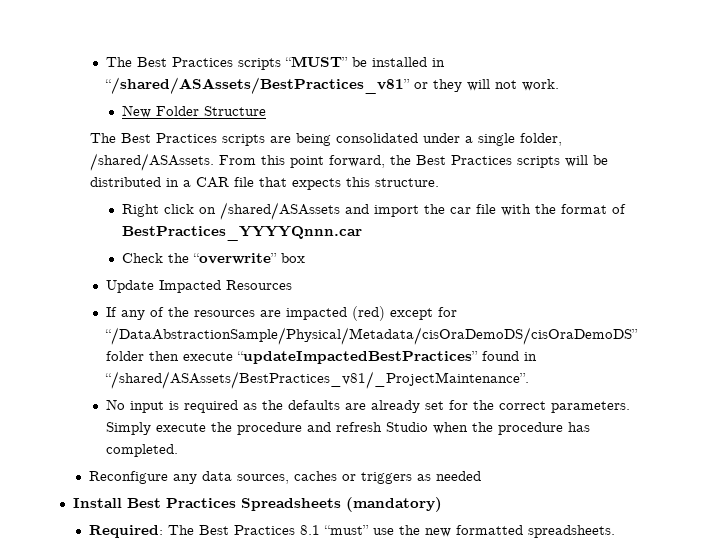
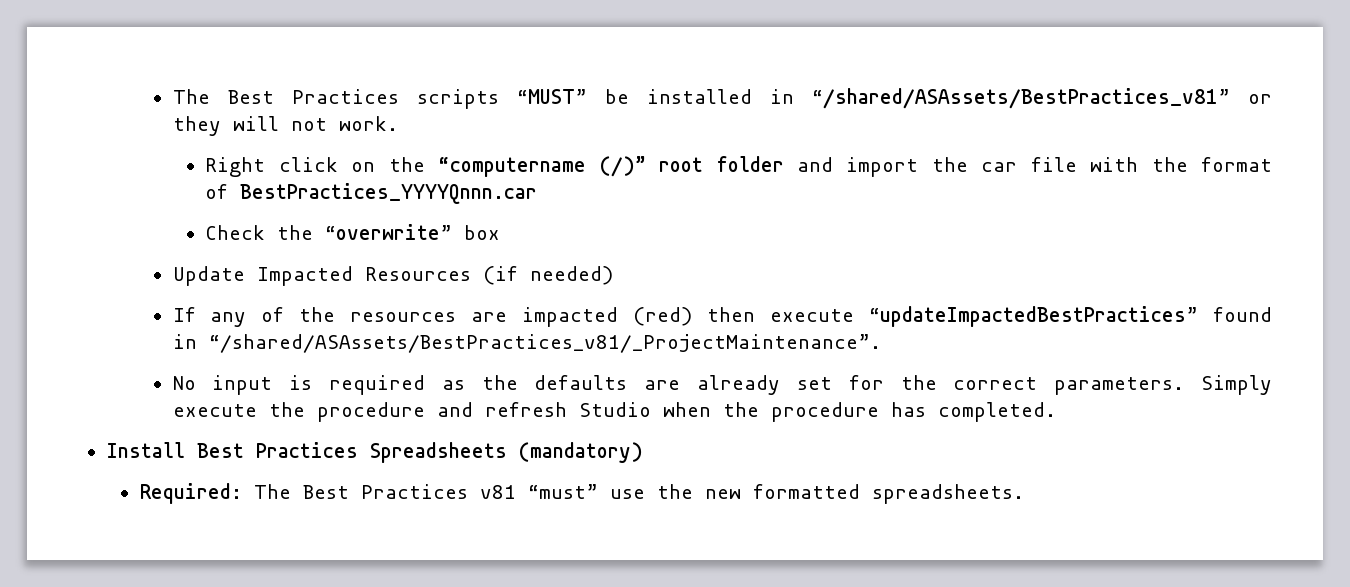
[122,105,267,118] [89,133,562,146] [89,153,608,171] [89,177,439,190] [122,202,341,220] New Folder Structure // The Best Practices scripts are being consolidated under a single folder, /shared/ASAssets. From this point forward, the Best Practices scripts will be distributed in a CAR file that expects this structure. // Right click on /shared/ASAssets -> [205,156,784,177] Right click on the “computername (/)” root folder
(292, 285) none -> [482,266,613,285] (if needed)
[389,307,457,320] [104,327,638,345] [105,351,144,361] except for “/DataAbstractionSample/Physical/Metadata/cisOraDemoDS/cisOraDemoDS” folder -> (693, 316) none
[89,471,482,484] // Reconfigure any data sources, caches or triggers as needed -> (1056, 412) none
[300,525,321,535] 8.1 -> [479,485,516,499] v81

